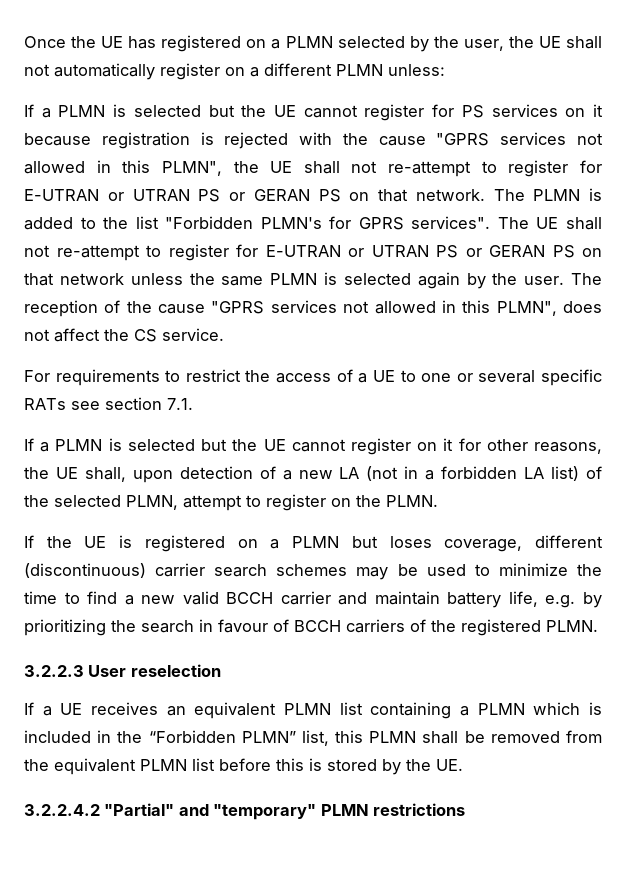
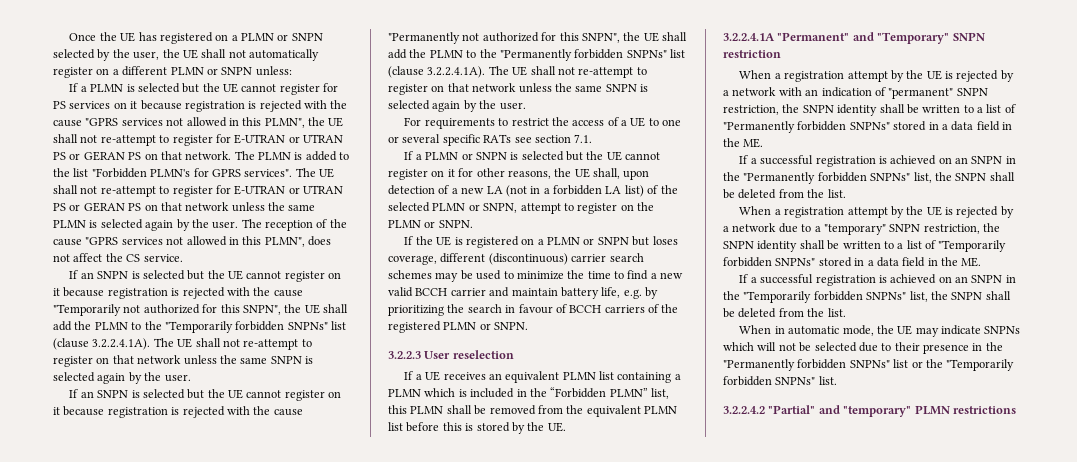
(333, 42) none -> [277,33,323,41] or SNPN
(383, 70) none -> [206,67,253,75] or SNPN
(224, 334) none -> [69,270,342,282] [53,287,303,299] [53,304,348,316] [53,321,346,333] [53,338,312,350] [53,355,313,367] [53,372,191,384] [69,389,342,401] [53,406,303,418] [388,32,687,44] [388,49,685,61] [388,66,647,78] [388,83,648,95] [388,100,526,112] // If an SNPN is selected but the UE cannot register on it because registration is rejected with the cause "Temporarily not authorized for this SNPN", the UE shall add the PLMN to the "Temporarily forbidden SNPNs" list (clause 3.2.2.4.1A). The UE shall not re-attempt to register on that network unless the same SNPN is selected again by the user. // If an SNPN is selected but the UE cannot register on it because registration is rejected with the cause "Permanently not authorized for this SNPN", the UE shall add the PLMN to the "Permanently forbidden SNPNs" list (clause 3.2.2.4.1A). The UE shall not re-attempt to register on that network unless the same SNPN is selected again by the user.
(103, 445) none -> [461,152,507,160] or SNPN
[126,495,178,510] PLMN, -> [432,203,518,213] PLMN or SNPN,
[386,495,438,507] PLMN. -> [388,220,473,228] PLMN or SNPN.
(340, 542) none -> [583,237,629,245] or SNPN
[546,620,598,632] PLMN. -> [443,322,529,330] PLMN or SNPN.
(463, 765) none -> [723,32,985,44] [723,50,781,58] [739,70,1014,82] [723,87,988,99] [723,104,1016,116] [723,121,1012,133] [723,138,764,148] [739,155,1016,167] [723,172,1015,184] [723,189,846,199] [739,206,1014,218] [723,223,1000,235] [723,240,1007,252] [723,257,982,267] [739,274,1016,286] [723,291,1011,303] [723,308,846,318] [739,325,1021,337] [723,342,1003,354] [723,359,1015,371] [723,376,837,386] // 3.2.2.4.1A "Permanent" and "Temporary" SNPN restriction // When a registration attempt by the UE is rejected by a network with an indication of "permanent" SNPN restriction, the SNPN identity shall be written to a list of "Permanently forbidden SNPNs" stored in a data field in the ME. // If a successful registration is achieved on an SNPN in the "Permanently forbidden SNPNs" list, the SNPN shall be deleted from the list. // When a registration attempt by the UE is rejected by a network due to a "temporary" SNPN restriction, the SNPN identity shall be written to a list of "Temporarily forbidden SNPNs" stored in a data field in the ME. // If a successful registration is achieved on an SNPN in the "Temporarily forbidden SNPNs" list, the SNPN shall be deleted from the list. // When in automatic mode, the UE may indicate SNPNs which will not be selected due to their presence in the "Permanently forbidden SNPNs" list or the "Temporarily forbidden SNPNs" list.

